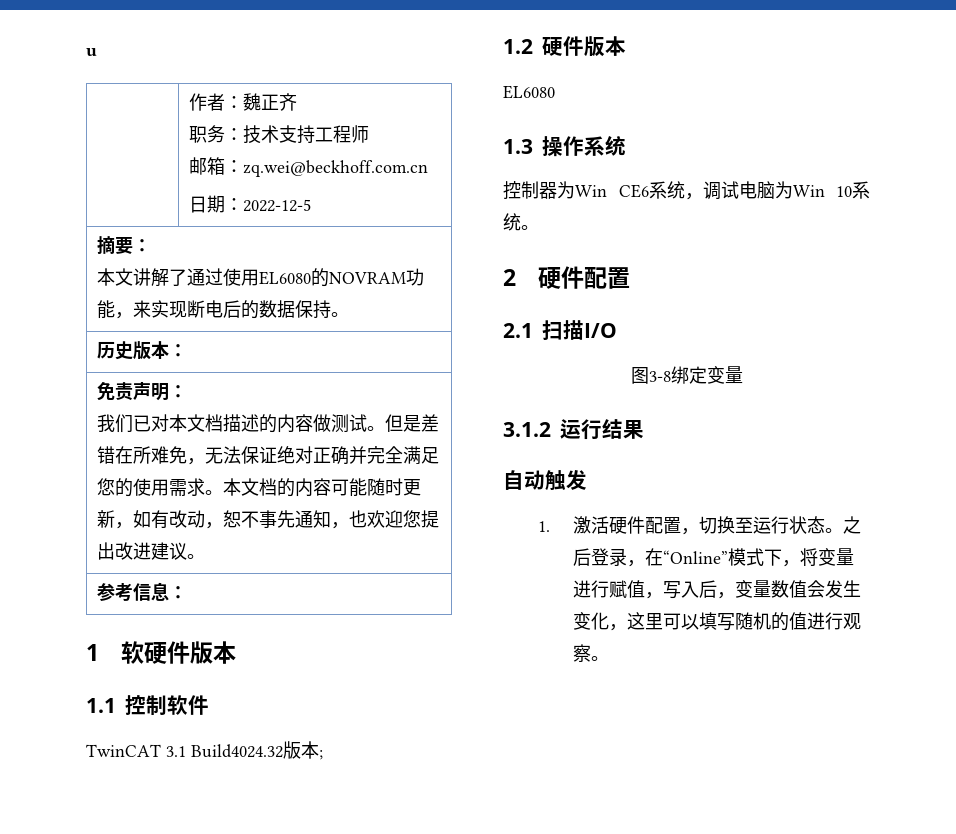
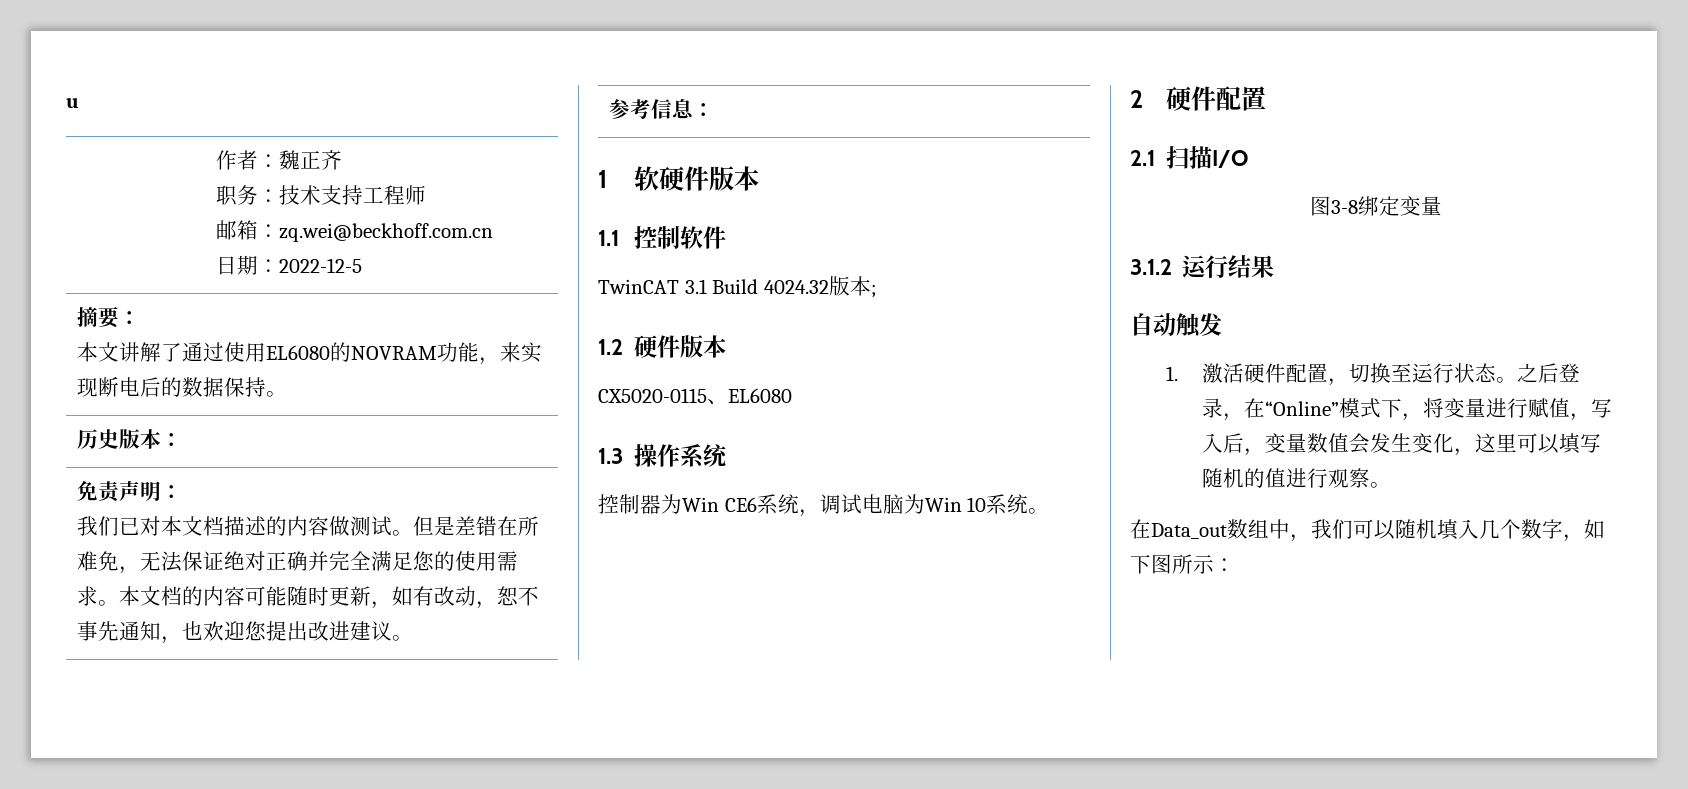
[191,744,283,758] Build4024.32 -> [712,279,829,294] Build 4024.32
(626, 46) none -> [598,388,728,405] CX5020-0115、
(610, 658) none -> [1130,519,1605,542] [1130,554,1235,574] // 在Data_out数组中，我们可以随机填入几个数字，如下图所示：

